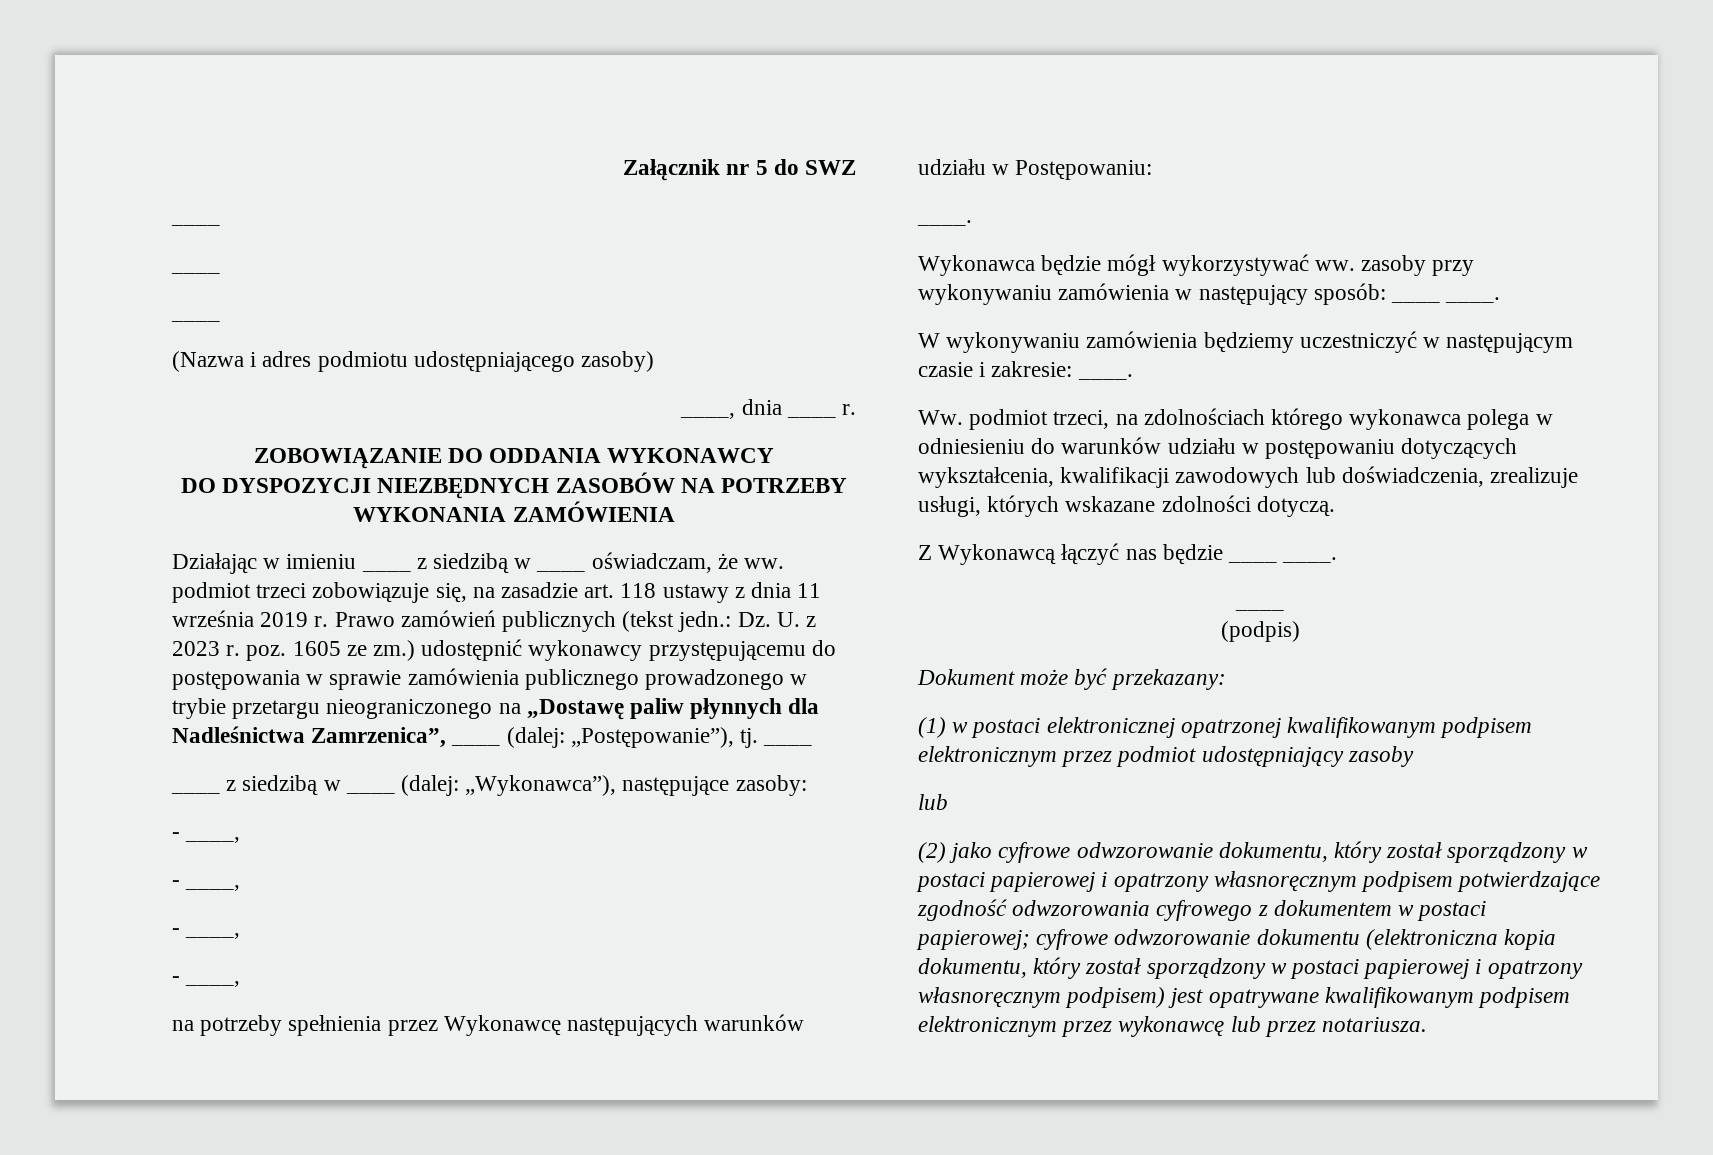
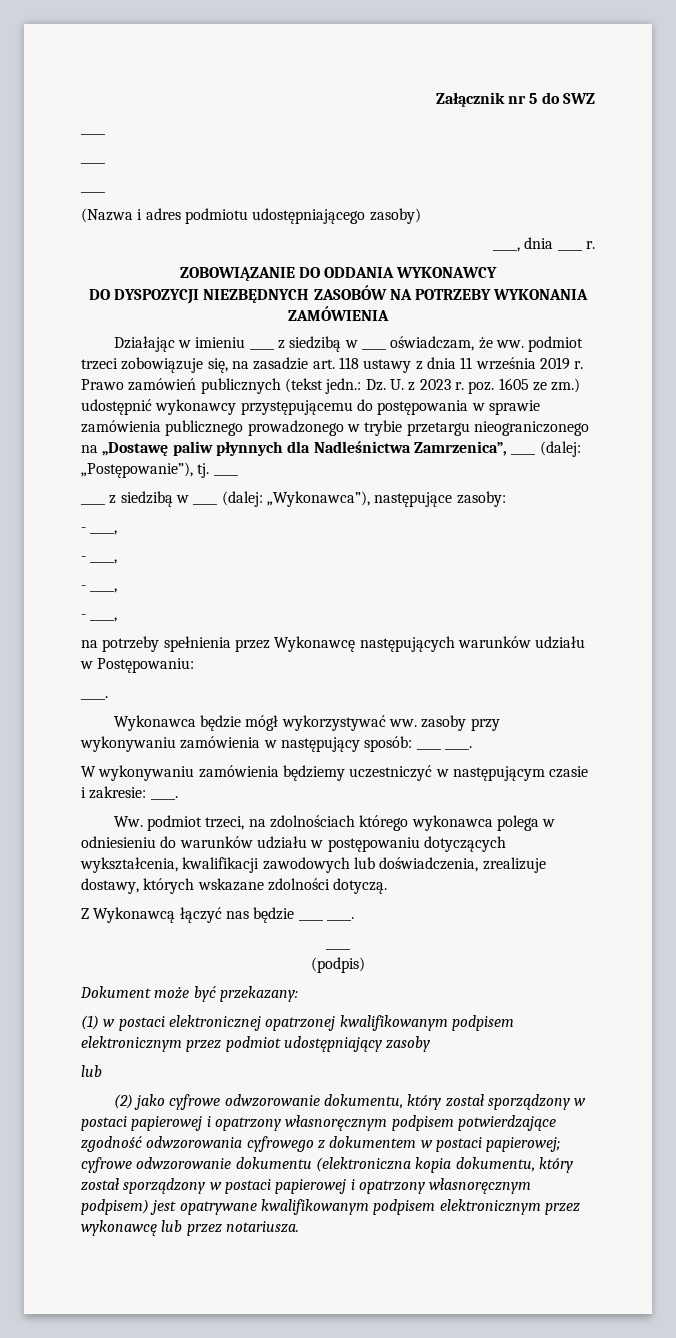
[918,496,981,517] usługi, -> [81,878,139,894] dostawy,

